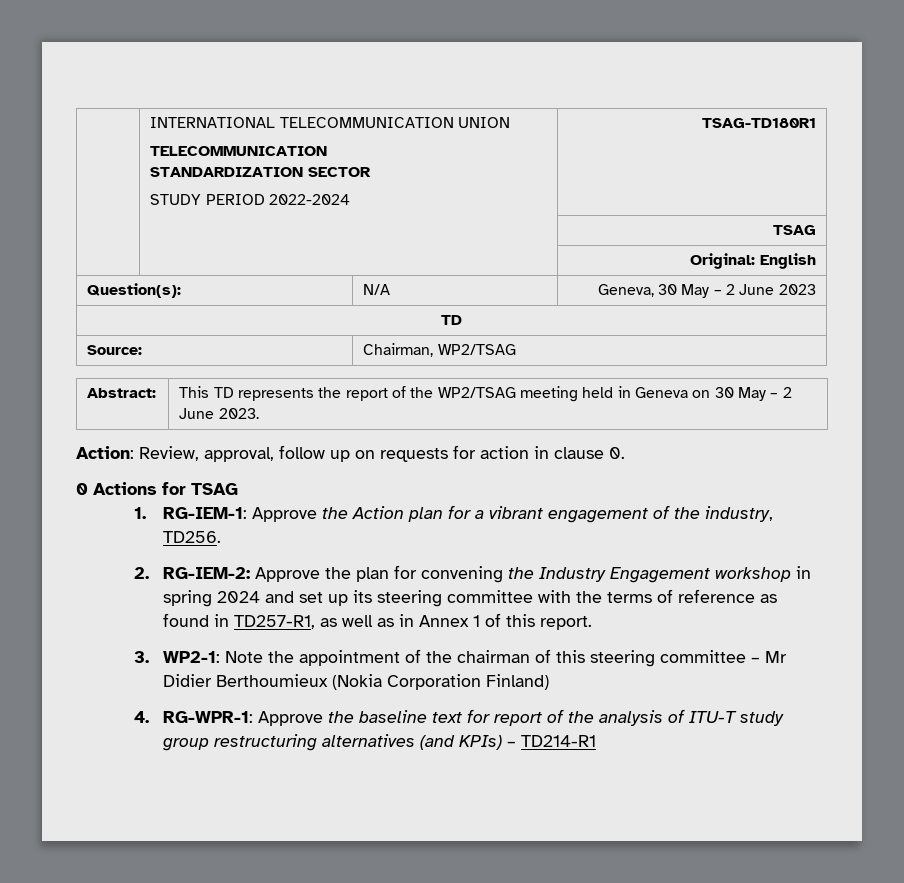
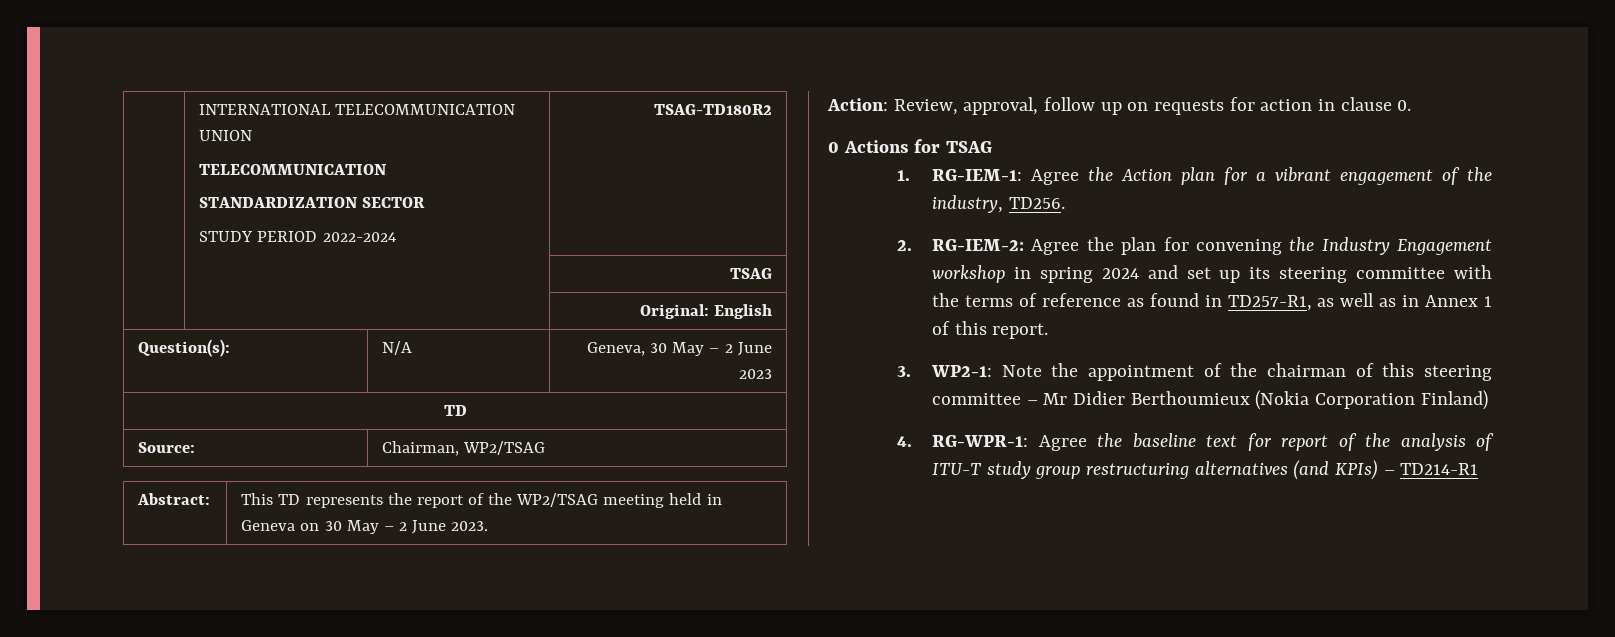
[701,118,816,128] TSAG-TD180R1 -> [653,104,772,115] TSAG-TD180R2
[252,507,318,522] Approve -> [1031,169,1080,185] Agree
[255,567,321,582] Approve -> [1031,239,1080,255] Agree
[258,711,324,726] Approve -> [1038,435,1087,451] Agree

